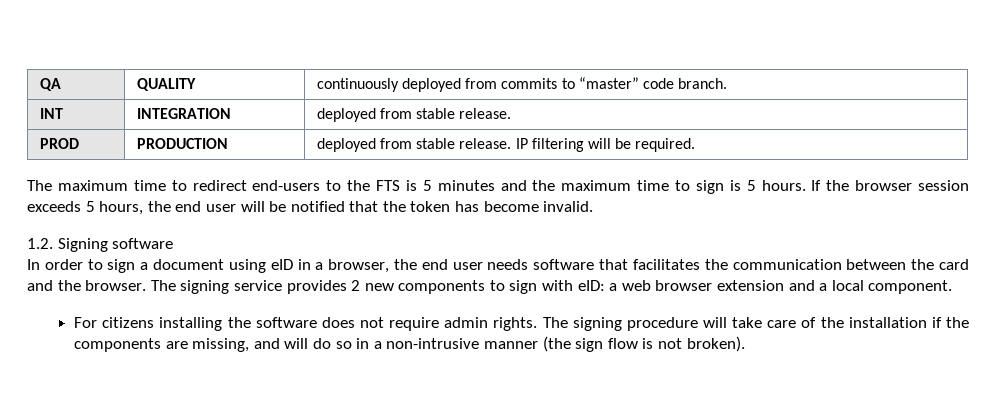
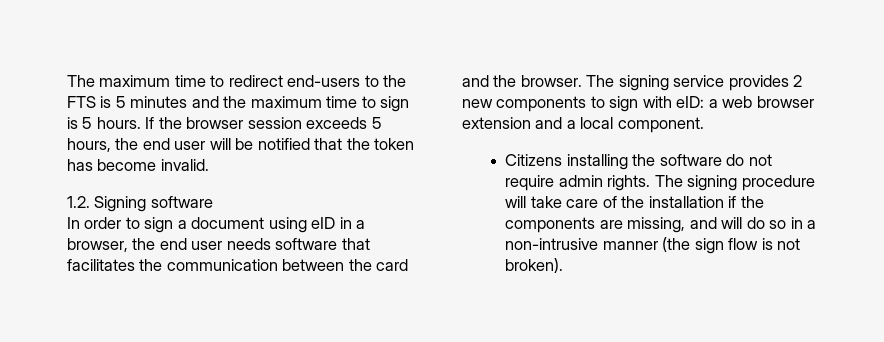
[39,78,61,91] [136,78,196,91] [316,77,728,92] [39,108,63,119] [136,108,231,119] [316,108,512,122] [39,138,79,149] [136,138,228,149] [316,138,696,152] QA | QUALITY | continuously deployed from commits to “master” code branch. // INT | INTEGRATION | deployed from stable release. // PROD | PRODUCTION | deployed from stable release. IP filtering will be required. // -> (67, 81) none
[74,317,155,328] For citizens -> [505,154,563,166] Citizens
[321,317,355,328] does -> [726,154,745,166] do

